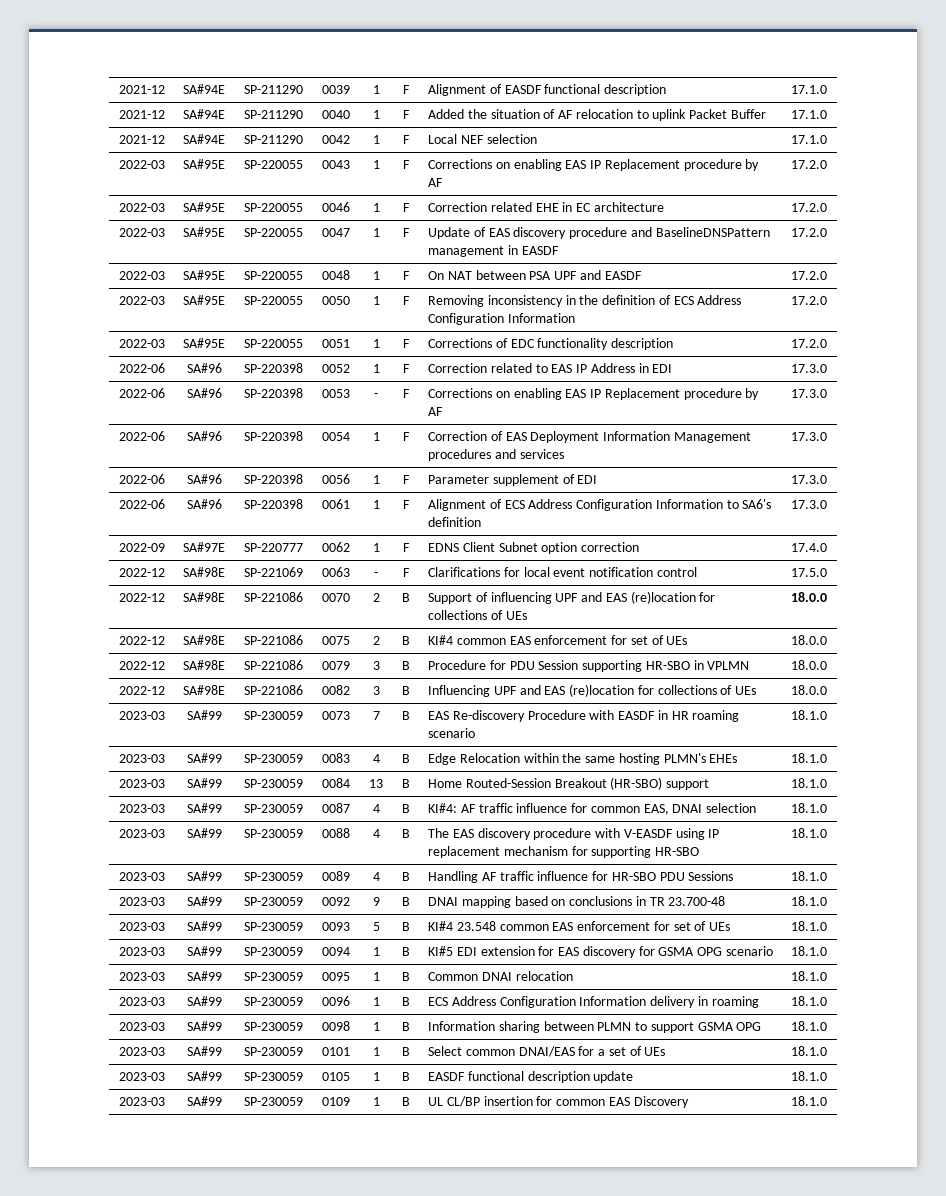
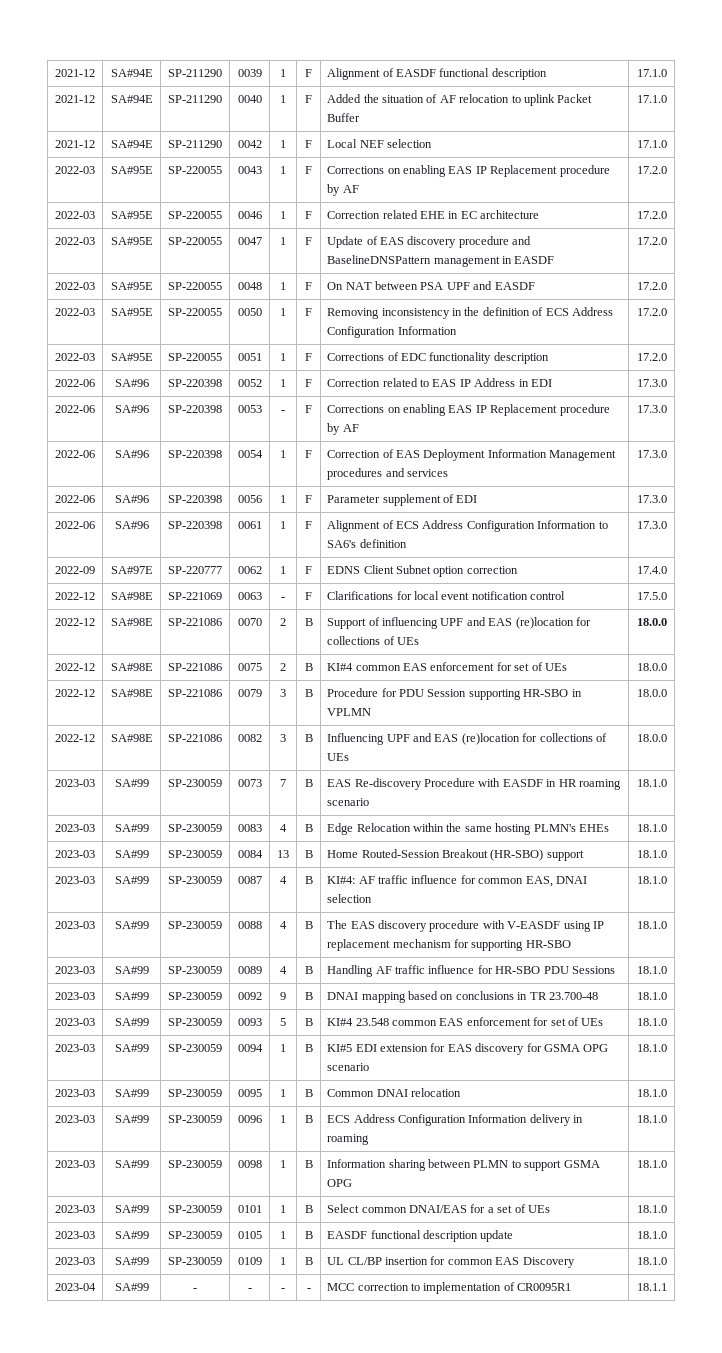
(827, 1101) none -> [55,1283,96,1291] [114,1283,149,1291] [193,1288,197,1291] [247,1288,252,1291] [281,1288,285,1291] [306,1288,311,1291] [327,1282,572,1294] [636,1283,667,1291] // 2023-04 | SA#99 | - | - | - | - | MCC correction to implementation of CR0095R1 | 18.1.1

